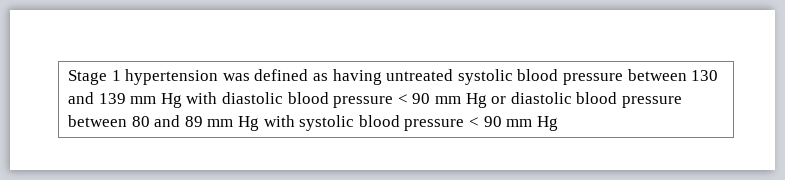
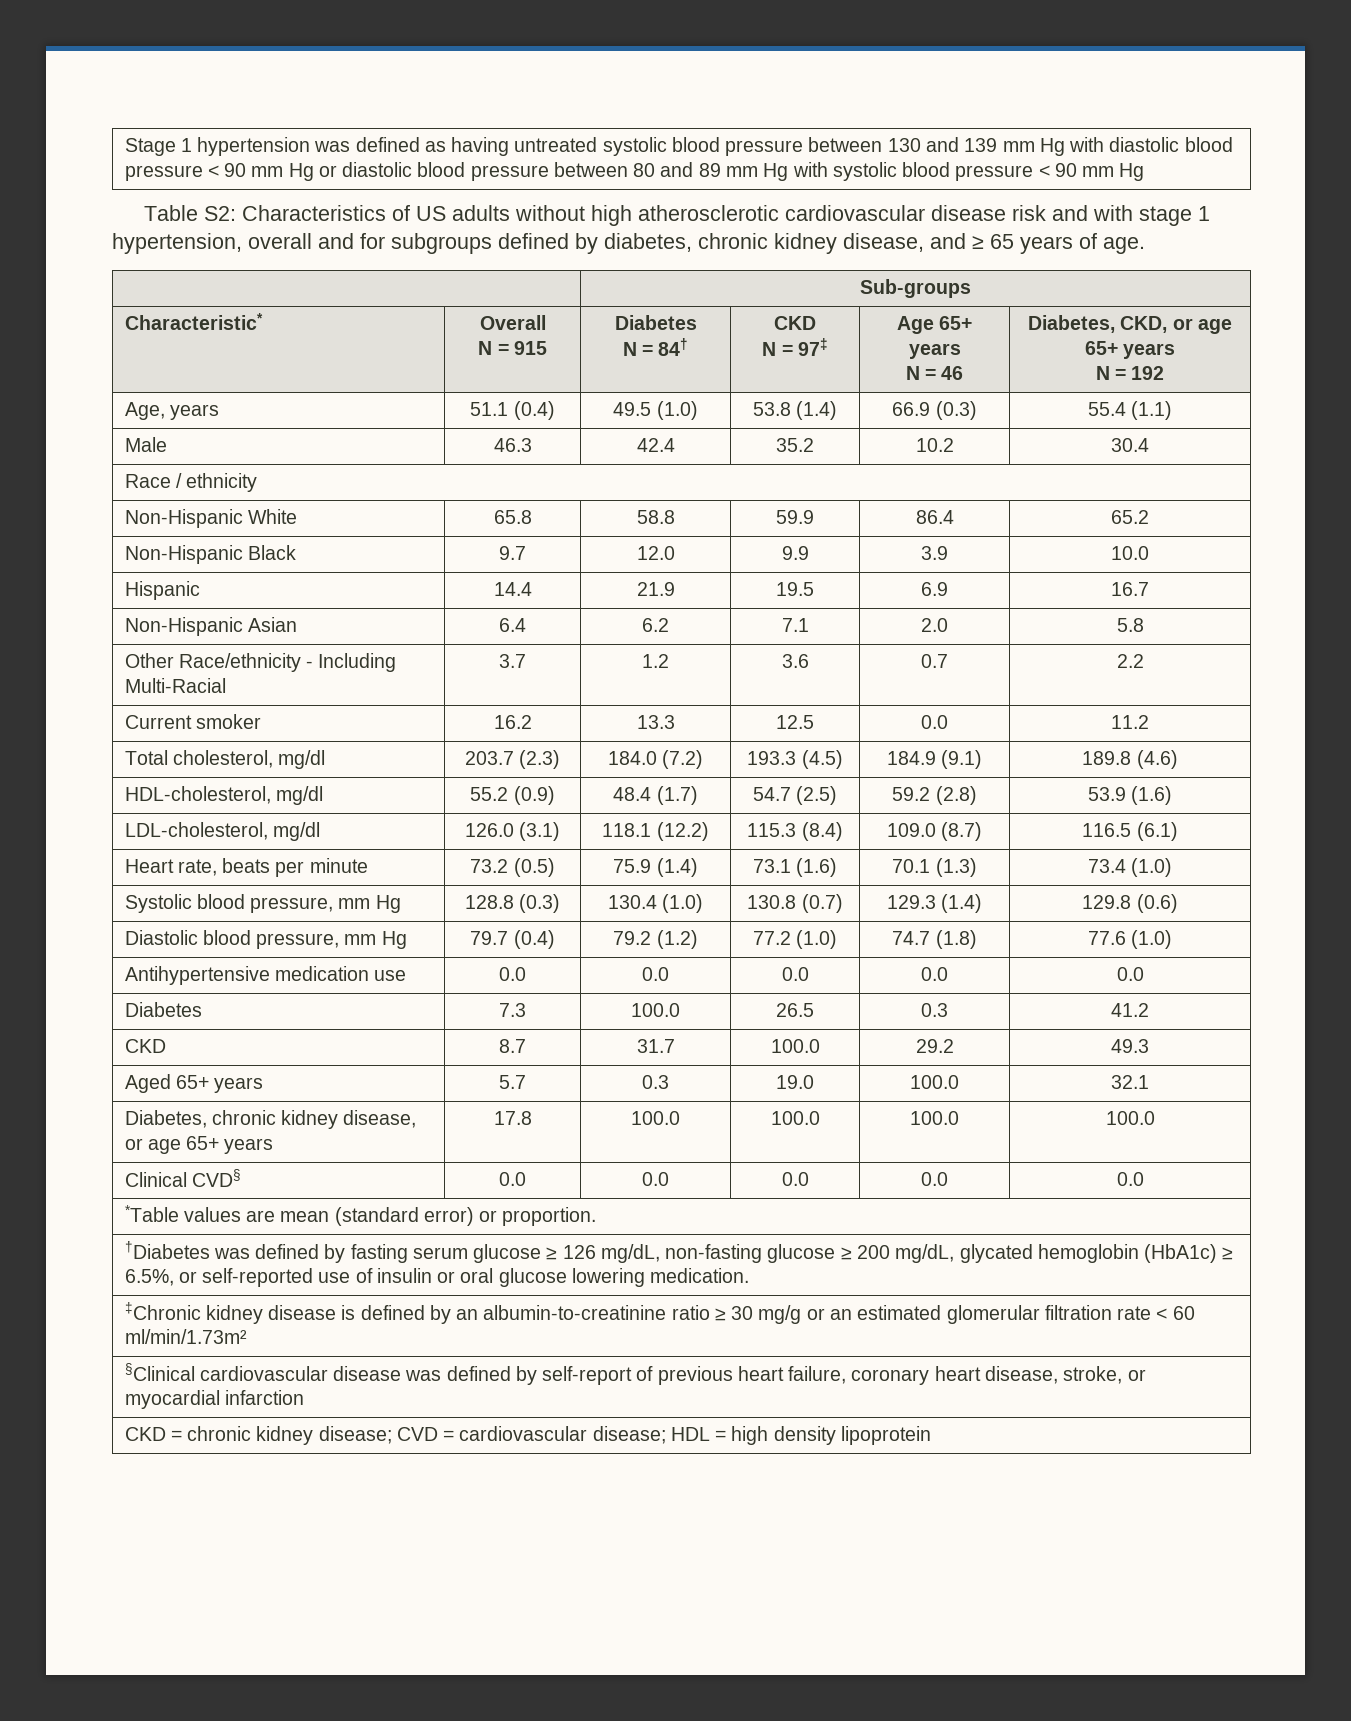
(558, 123) none -> [143,205,1210,226] [112,233,1145,254] [860,279,971,298] [124,313,263,330] [479,315,546,330] [478,341,547,355] [614,315,697,330] [622,338,689,356] [774,316,816,330] [762,338,828,356] [896,316,973,334] [908,343,961,359] [905,366,964,380] [1028,315,1232,334] [1084,341,1176,359] [1095,366,1165,380] [124,402,219,420] [470,401,555,420] [613,401,698,420] [752,401,838,420] [892,401,977,420] [1087,401,1173,420] [124,437,167,452] [493,438,532,452] [636,438,675,452] [776,438,814,452] [915,438,954,452] [1111,438,1149,452] [124,473,258,492] [124,509,297,528] [493,510,532,524] [636,510,675,524] [776,510,814,524] [915,510,954,524] [1111,510,1149,524] [124,545,296,564] [499,546,526,560] [636,546,675,560] [781,546,809,560] [921,546,948,560] [1111,546,1149,560] [124,581,200,600] [493,582,532,596] [636,582,675,596] [776,582,814,596] [921,582,948,596] [1111,582,1149,596] [124,617,297,636] [499,618,526,632] [642,618,669,632] [781,618,809,632] [921,618,948,632] [1116,618,1144,632] [124,653,397,672] [124,678,226,693] [499,654,526,668] [642,654,669,668] [781,654,809,668] [921,654,948,668] [1116,654,1144,668] [124,714,261,729] [493,715,532,729] [636,715,675,729] [776,715,814,729] [921,715,948,729] [1111,715,1149,729] [124,750,326,769] [464,750,561,769] [607,750,704,769] [747,750,843,769] [886,750,983,769] [1082,750,1178,769] [124,786,323,805] [470,786,555,805] [613,786,698,805] [752,786,838,805] [892,786,977,805] [1087,786,1173,805] [124,822,320,841] [464,822,561,841] [602,822,709,841] [747,822,843,841] [886,822,983,841] [1082,822,1178,841] [124,858,368,877] [470,858,555,877] [613,858,698,877] [752,858,838,877] [892,858,977,877] [1087,858,1173,877] [124,894,401,913] [464,894,561,913] [607,894,704,913] [747,894,843,913] [886,894,983,913] [1082,894,1178,913] [124,930,407,949] [470,930,555,949] [613,930,698,949] [752,930,838,949] [892,930,977,949] [1087,930,1173,949] [124,966,407,985] [499,967,526,981] [642,967,669,981] [781,967,809,981] [921,967,948,981] [1116,967,1144,981] [124,1002,202,1017] [499,1003,526,1017] [631,1003,680,1017] [776,1003,814,1017] [921,1003,948,1017] [1111,1003,1149,1017] [124,1039,166,1053] [499,1039,526,1053] [636,1039,675,1053] [770,1039,820,1053] [915,1039,954,1053] [1111,1039,1149,1053] [124,1074,264,1093] [499,1075,526,1089] [642,1075,669,1089] [776,1075,814,1089] [910,1075,959,1089] [1111,1075,1149,1089] [124,1110,417,1129] [124,1136,274,1154] [493,1111,532,1125] [631,1111,680,1125] [770,1111,820,1125] [910,1111,959,1125] [1105,1111,1155,1125] [124,1169,241,1187] [499,1172,526,1186] [642,1172,669,1186] [781,1172,809,1186] [921,1172,948,1186] [1116,1172,1144,1186] [124,1205,597,1226] [124,1241,1234,1263] [124,1268,750,1287] [124,1302,1195,1324] [124,1329,247,1344] [124,1363,1146,1385] [124,1390,304,1409] [124,1426,931,1445] // Table S2: Characteristics of US adults without high atherosclerotic cardiovascular disease risk and with stage 1 hypertension, overall and for subgroups defined by diabetes, chronic kidney disease, and ≥ 65 years of age. // | Sub-groups // Characteristic* | Overall // N = 915 | Diabetes // N = 84† | CKD // N = 97‡ | Age 65+ years // N = 46 | Diabetes, CKD, or age 65+ years // N = 192 // Age, years | 51.1 (0.4) | 49.5 (1.0) | 53.8 (1.4) | 66.9 (0.3) | 55.4 (1.1) // Male | 46.3 | 42.4 | 35.2 | 10.2 | 30.4 // Race / ethnicity // Non-Hispanic White | 65.8 | 58.8 | 59.9 | 86.4 | 65.2 // Non-Hispanic Black | 9.7 | 12.0 | 9.9 | 3.9 | 10.0 // Hispanic | 14.4 | 21.9 | 19.5 | 6.9 | 16.7 // Non-Hispanic Asian | 6.4 | 6.2 | 7.1 | 2.0 | 5.8 // Other Race/ethnicity - Including Multi-Racial | 3.7 | 1.2 | 3.6 | 0.7 | 2.2 // Current smoker | 16.2 | 13.3 | 12.5 | 0.0 | 11.2 // Total cholesterol, mg/dl | 203.7 (2.3) | 184.0 (7.2) | 193.3 (4.5) | 184.9 (9.1) | 189.8 (4.6) // HDL-cholesterol, mg/dl | 55.2 (0.9) | 48.4 (1.7) | 54.7 (2.5) | 59.2 (2.8) | 53.9 (1.6) // LDL-cholesterol, mg/dl | 126.0 (3.1) | 118.1 (12.2) | 115.3 (8.4) | 109.0 (8.7) | 116.5 (6.1) // Heart rate, beats per minute | 73.2 (0.5) | 75.9 (1.4) | 73.1 (1.6) | 70.1 (1.3) | 73.4 (1.0) // Systolic blood pressure, mm Hg | 128.8 (0.3) | 130.4 (1.0) | 130.8 (0.7) | 129.3 (1.4) | 129.8 (0.6) // Diastolic blood pressure, mm Hg | 79.7 (0.4) | 79.2 (1.2) | 77.2 (1.0) | 74.7 (1.8) | 77.6 (1.0) // Antihypertensive medication use | 0.0 | 0.0 | 0.0 | 0.0 | 0.0 // Diabetes | 7.3 | 100.0 | 26.5 | 0.3 | 41.2 // CKD | 8.7 | 31.7 | 100.0 | 29.2 | 49.3 // Aged 65+ years | 5.7 | 0.3 | 19.0 | 100.0 | 32.1 // Diabetes, chronic kidney disease, or age 65+ years | 17.8 | 100.0 | 100.0 | 100.0 | 100.0 // Clinical CVD§ | 0.0 | 0.0 | 0.0 | 0.0 | 0.0 // *Table values are mean (standard error) or proportion. // †Diabetes was defined by fasting serum glucose ≥ 126 mg/dL, non-fasting glucose ≥ 200 mg/dL, glycated hemoglobin (HbA1c) ≥ 6.5%, or self-reported use of insulin or oral glucose lowering medication. // ‡Chronic kidney disease is defined by an albumin-to-creatinine ratio ≥ 30 mg/g or an estimated glomerular filtration rate < 60 ml/min/1.73m² // §Clinical cardiovascular disease was defined by self-report of previous heart failure, coronary heart disease, stroke, or myocardial infarction // CKD = chronic kidney disease; CVD = cardiovascular disease; HDL = high density lipoprotein

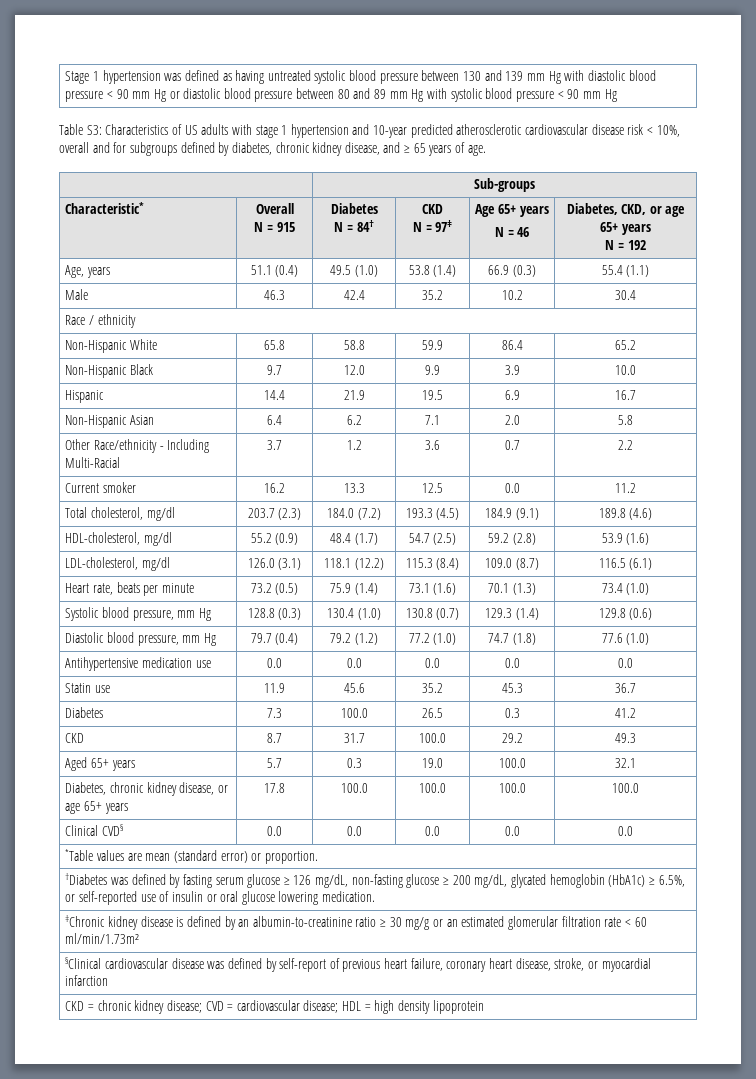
[203,206,236,221] S2: -> [86,125,102,135] S3:
[514,205,1210,226] [112,233,242,254] without high atherosclerotic cardiovascular disease risk and with stage 1 hypertension, -> [231,124,680,138] with stage 1 hypertension and 10-year predicted atherosclerotic cardiovascular disease risk < 10%,
(1144, 974) none -> [65,683,110,693] [264,683,285,693] [343,683,365,693] [422,683,443,693] [501,683,523,693] [615,683,636,693] // Statin use | 11.9 | 45.6 | 35.2 | 45.3 | 36.7

